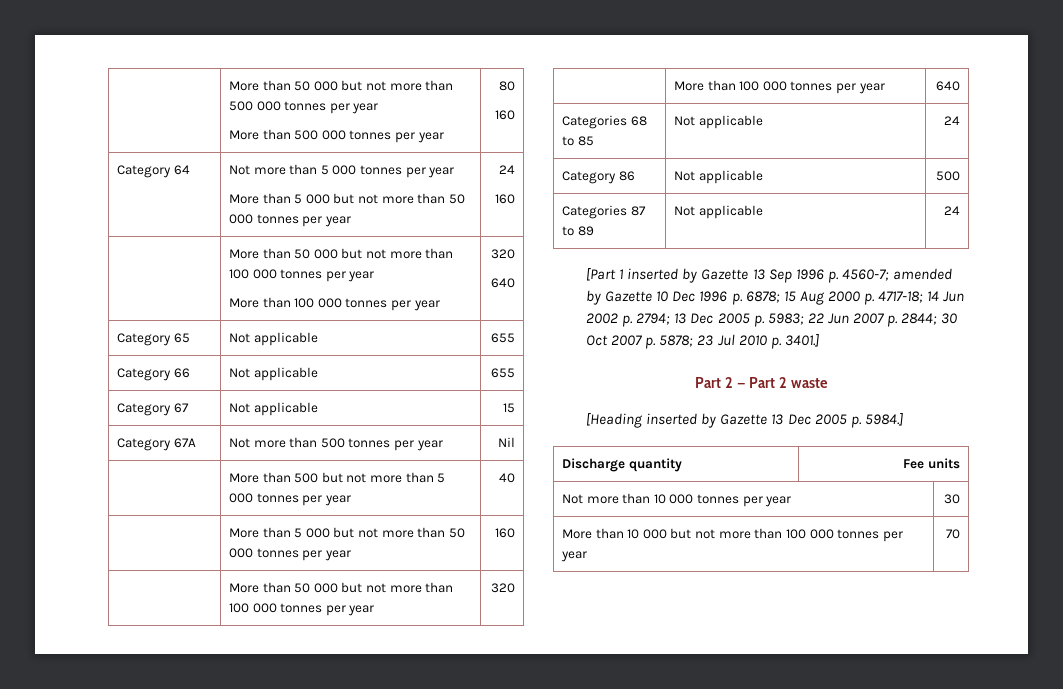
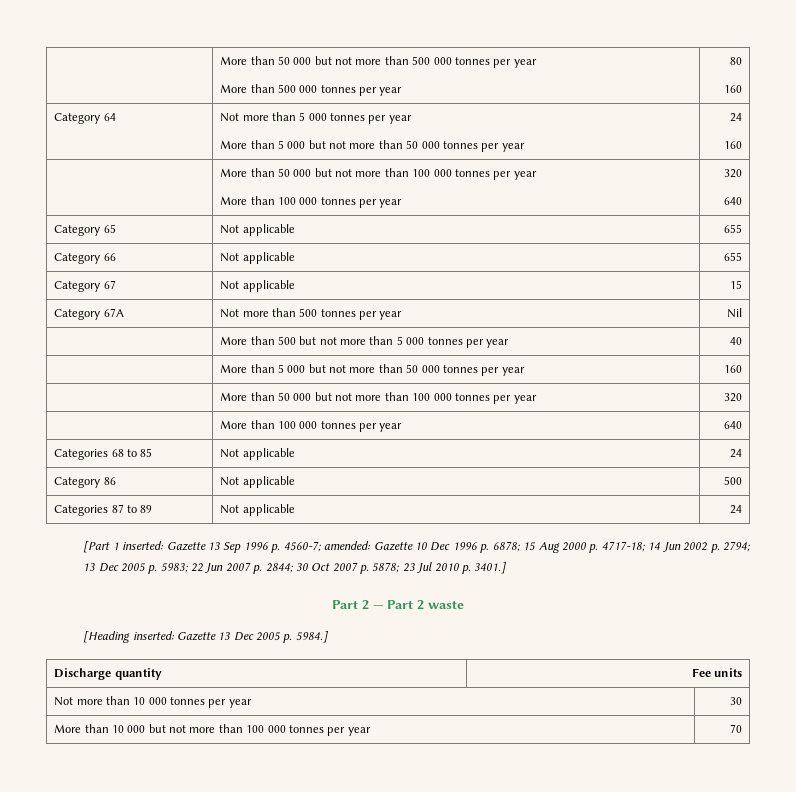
[627,268,698,283] inserted by -> [122,541,165,550] inserted:
[892,268,952,280] [586,290,602,305] amended by -> [324,541,372,550] amended:
[646,413,717,428] inserted by -> [132,631,175,640] inserted:

